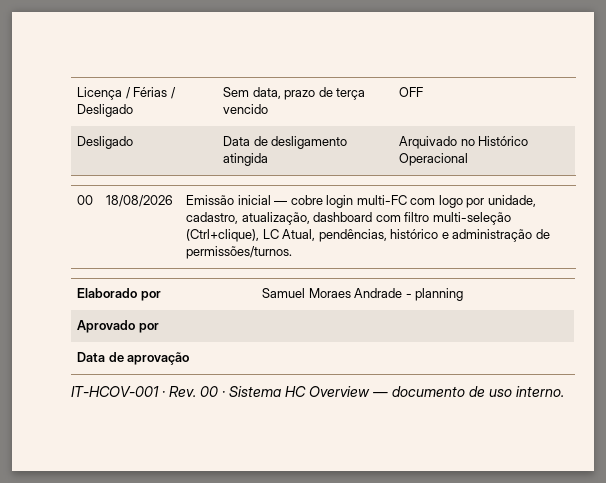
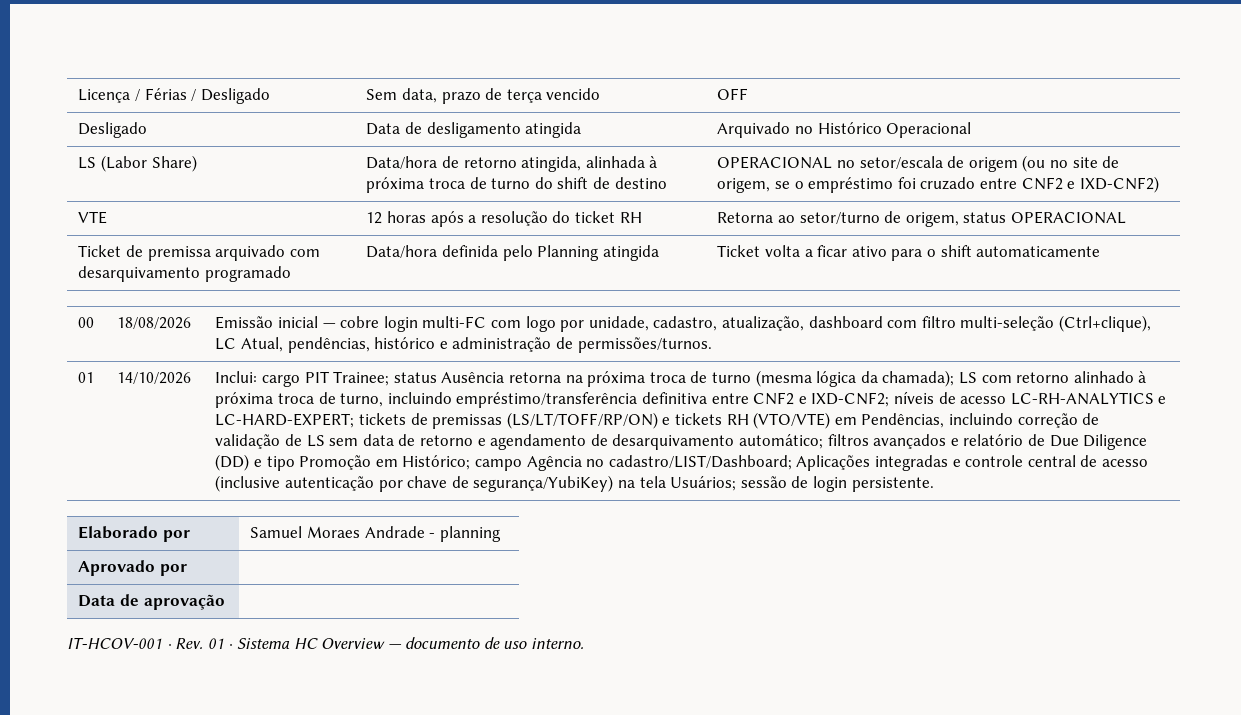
(469, 159) none -> [78,155,197,172] [366,156,658,172] [366,177,667,193] [717,155,1120,172] [717,176,1159,193] [78,211,108,224] [366,211,642,227] [717,211,1127,227] [78,245,320,261] [78,266,292,282] [366,245,659,261] [717,245,1101,261] // LS (Labor Share) | Data/hora de retorno atingida, alinhada à próxima troca de turno do shift de destino | OPERACIONAL no setor/escala de origem (ou no site de origem, se o empréstimo foi cruzado entre CNF2 e IXD-CNF2) // VTE | 12 horas após a resolução do ticket RH | Retorna ao setor/turno de origem, status OPERACIONAL // Ticket de premissa arquivado com desarquivamento programado | Data/hora definida pelo Planning atingida | Ticket volta a ficar ativo para o shift automaticamente
(293, 252) none -> [78,372,95,383] [117,372,192,384] [215,370,1147,387] [215,391,1167,408] [215,412,1100,429] [215,434,1148,450] [215,454,1148,471] [215,475,934,492] // 01 | 14/10/2026 | Inclui: cargo PIT Trainee; status Ausência retorna na próxima troca de turno (mesma lógica da chamada); LS com retorno alinhado à próxima troca de turno, incluindo empréstimo/transferência definitiva entre CNF2 e IXD-CNF2; níveis de acesso LC-RH-ANALYTICS e LC-HARD-EXPERT; tickets de premissas (LS/LT/TOFF/RP/ON) e tickets RH (VTO/VTE) em Pendências, incluindo correção de validação de LS sem data de retorno e agendamento de desarquivamento automático; filtros avançados e relatório de Due Diligence (DD) e tipo Promoção em Histórico; campo Agência no cadastro/LIST/Dashboard; Aplicações integradas e controle central de acesso (inclusive autenticação por chave de segurança/YubiKey) na tela Usuários; sessão de login persistente.
[200,386,219,397] 00 -> [207,638,224,649] 01

